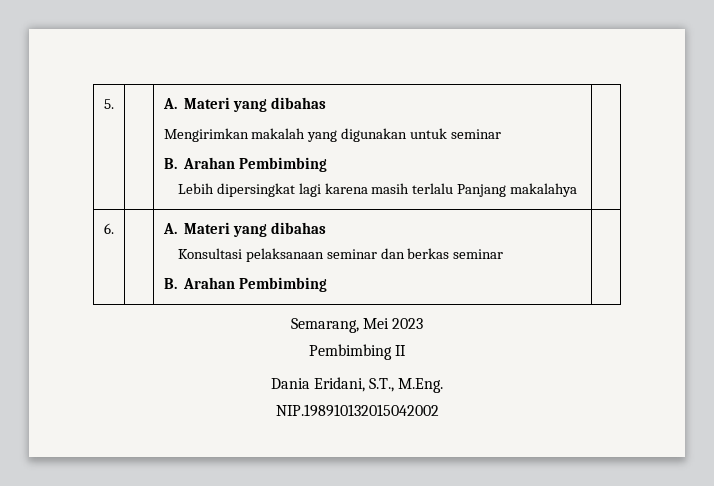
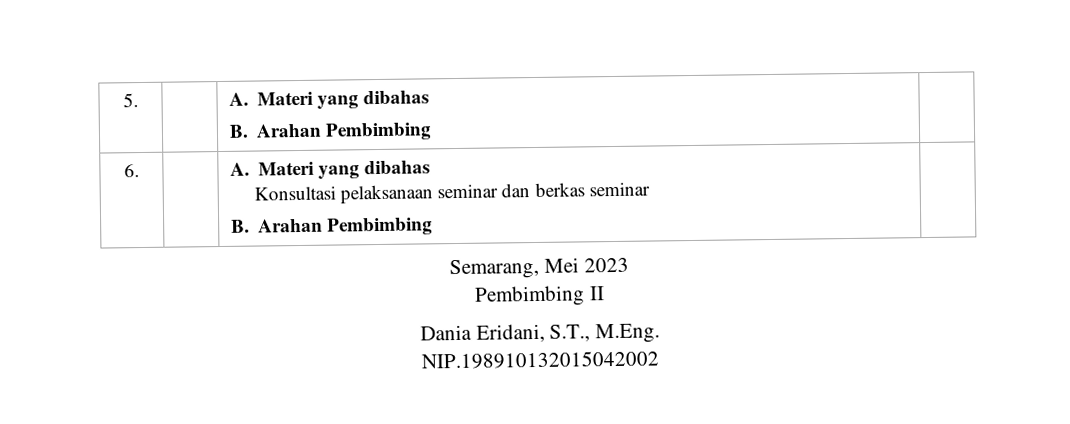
[163,128,502,142] [163,157,327,172] [177,183,578,197] Mengirimkan makalah yang digunakan untuk seminar // B. Arahan Pembimbing // Lebih dipersingkat lagi karena masih terlalu Panjang makalahya -> [228,122,433,141] B. Arahan Pembimbing

